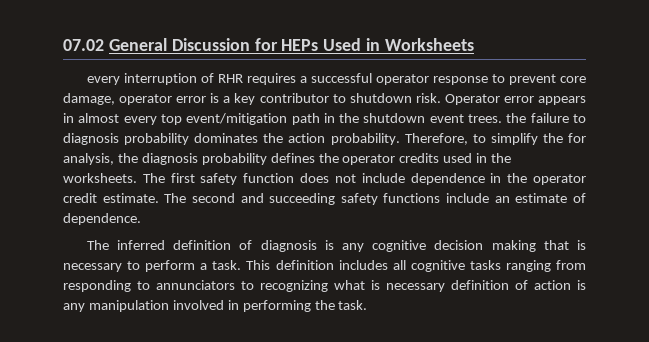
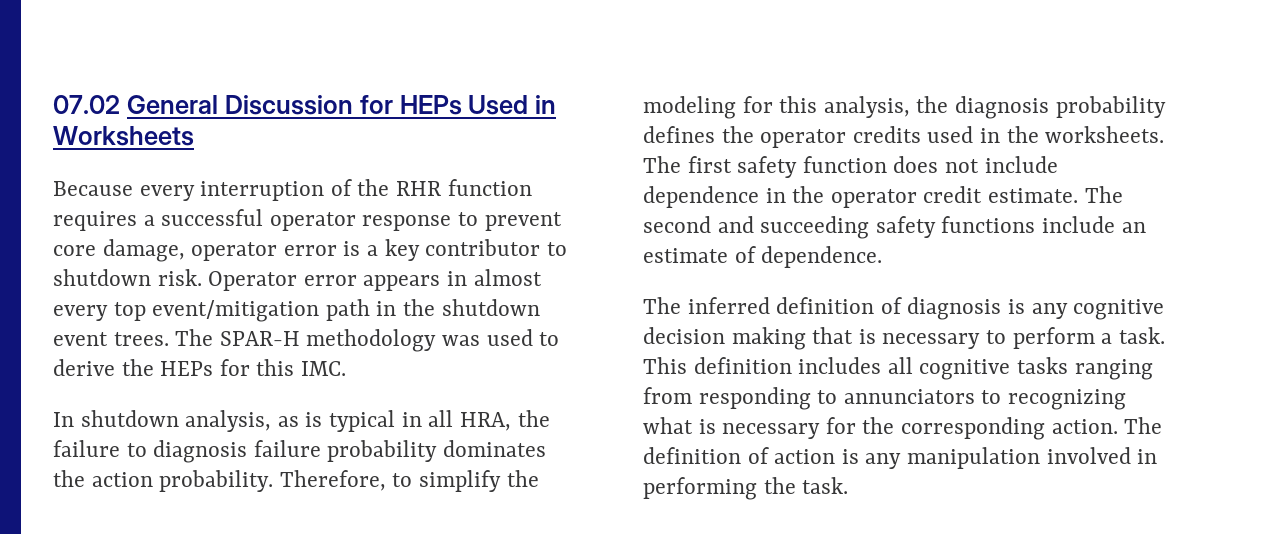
(475, 44) none -> [53,181,133,196] Because
[217,74,243,83] RHR -> [357,179,532,196] the RHR function
(503, 118) none -> [175,329,560,352] [53,359,347,376] [53,410,511,432] The SPAR-H methodology was used to derive the HEPs for this IMC. // In shutdown analysis, as is typical in all HRA,
(119, 139) none -> [253,440,321,457] failure
[568,133,587,143] for -> [643,96,818,119] modeling for this
(445, 287) none -> [825,417,1163,440] for the corresponding action. The

